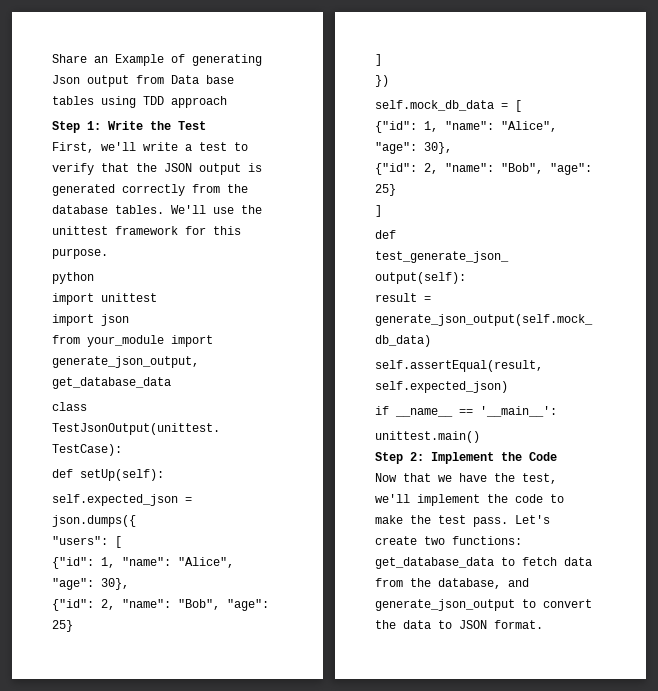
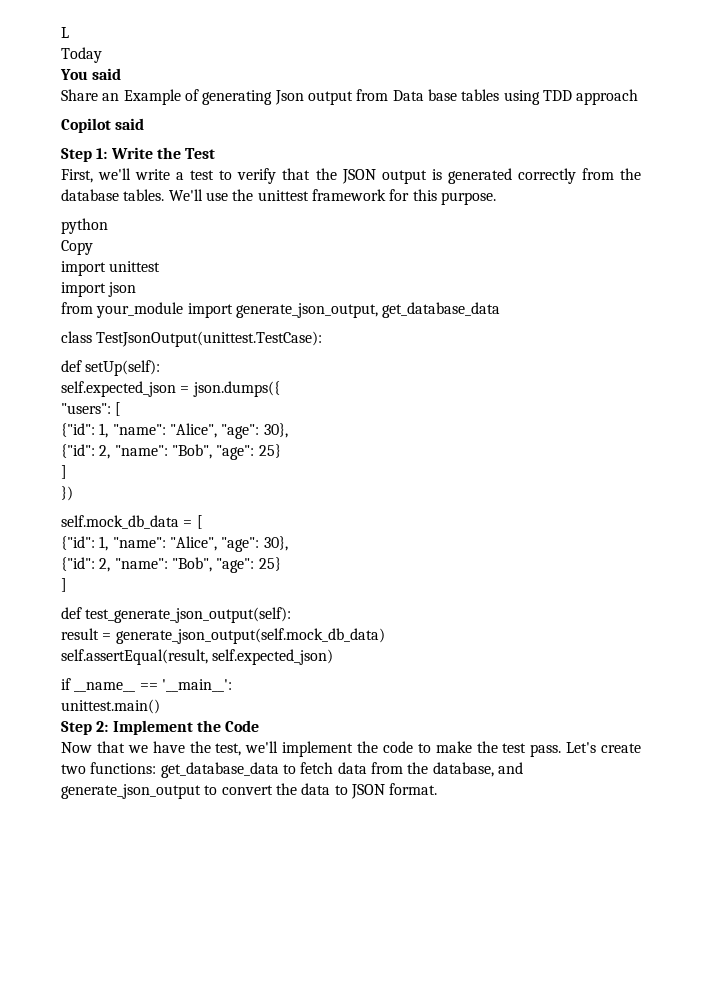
(52, 58) none -> [61,27,69,38] [61,47,102,63] [60,68,122,80] L // Today // You said //
(227, 102) none -> [61,118,145,133] // Copilot said
(94, 278) none -> [61,240,93,255] // Copy

